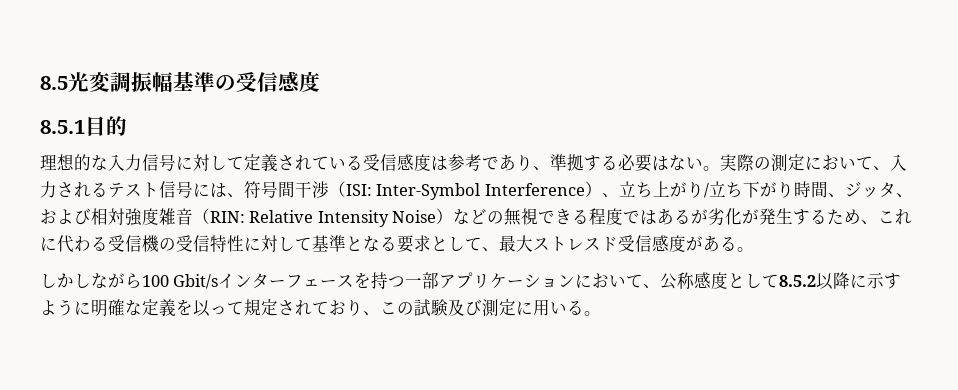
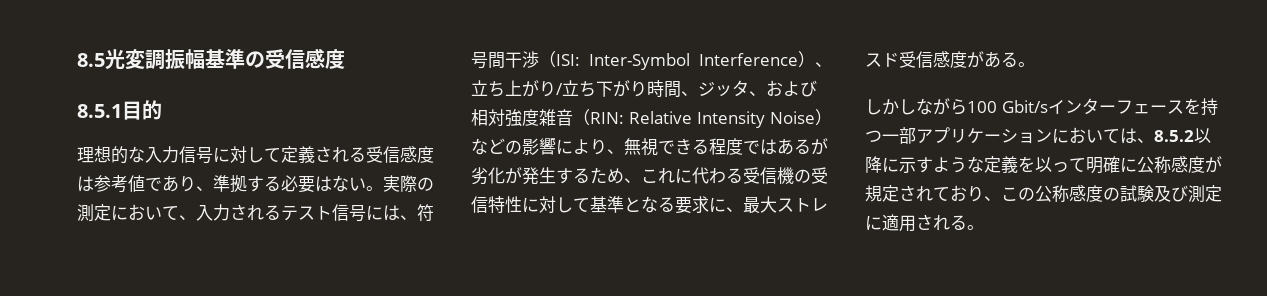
[312,156,346,170] てい -> (349, 155) none
(482, 162) none -> [128,175,145,192] 値
(505, 217) none -> [522,138,624,155] 影響により、
[431,236,482,251] として -> [709,197,726,213] に
[643,272,780,290] 、公称感度として -> [1120,128,1154,144] は、
[74,299,125,317] に明確 -> (967, 165) none
(244, 308) none -> [1086,156,1222,174] 明確に公称感度が
(414, 308) none -> [1035,185,1120,202] 公称感度の
[533,299,567,316] 用い -> [882,214,950,232] 適用され

